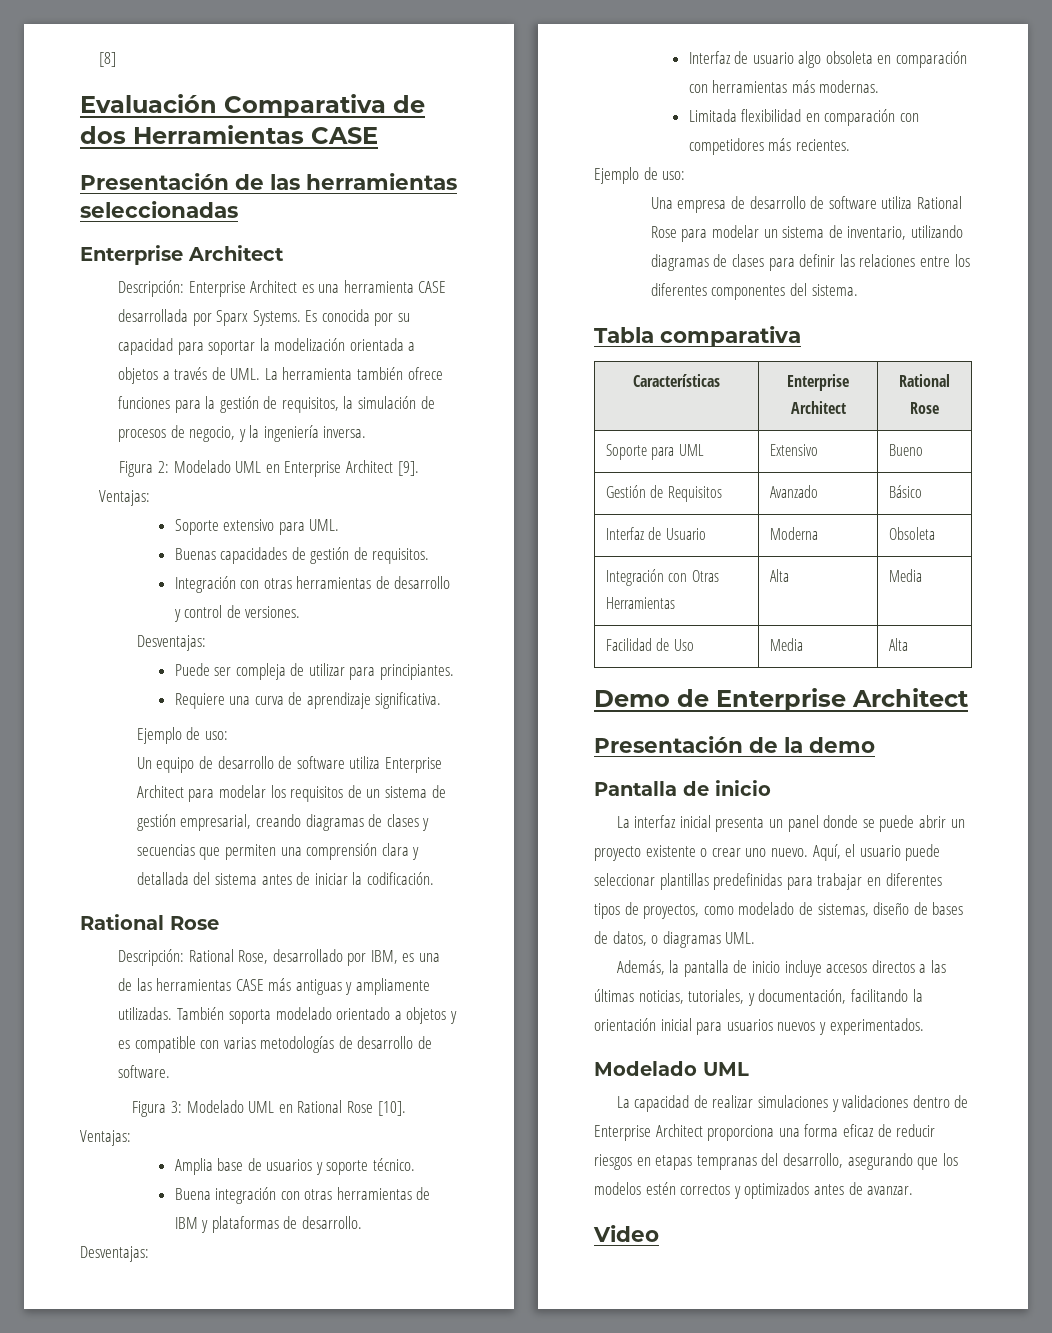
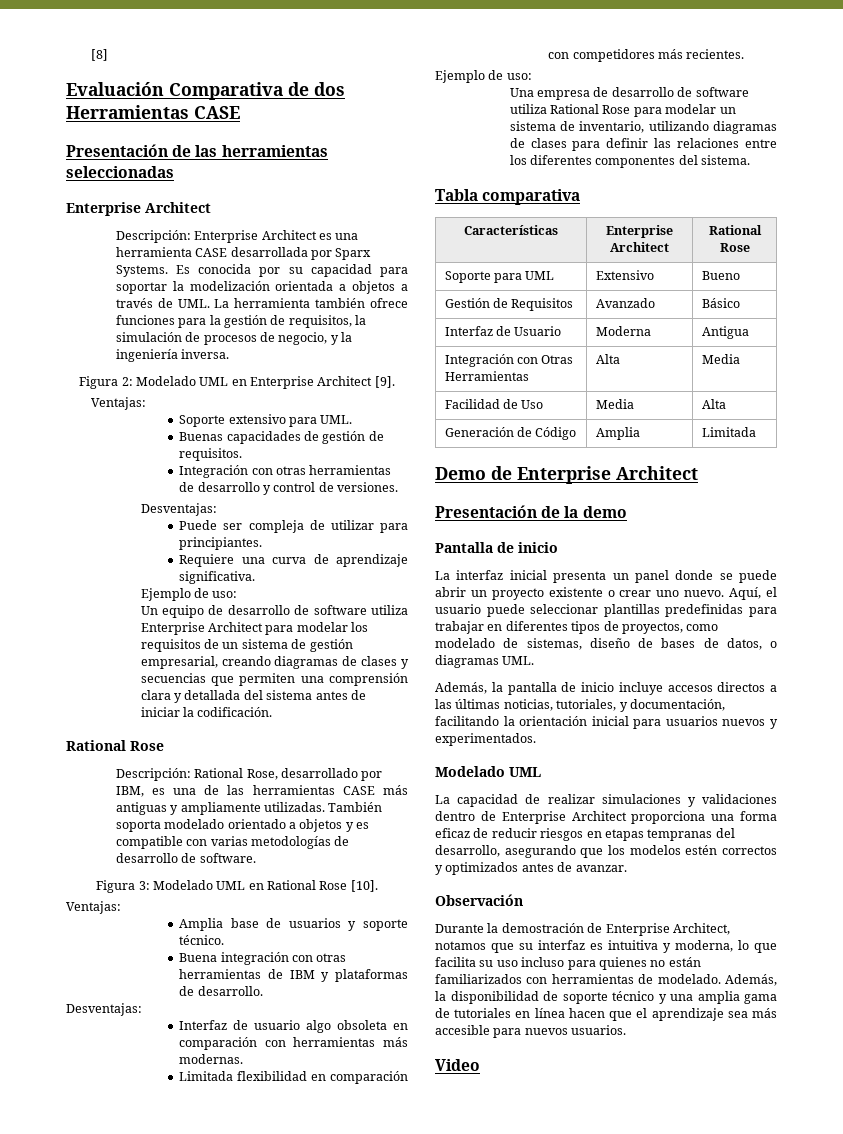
[889,527,936,540] Obsoleta -> [701,326,749,339] Antigua
(909, 644) none -> [444,427,577,440] [595,427,640,440] [701,427,756,437] // Generación de Código | Amplia | Limitada
(914, 1190) none -> [435,894,523,906] [435,923,730,936] [435,940,777,953] [435,957,701,970] [435,974,777,986] [435,991,777,1004] [435,1008,777,1021] [435,1025,627,1038] // Observación // Durante la demostración de Enterprise Architect, notamos que su interfaz es intuitiva y moderna, lo que facilita su uso incluso para quienes no están familiarizados con herramientas de modelado. Además, la disponibilidad de soporte técnico y una amplia gama de tutoriales en línea hacen que el aprendizaje sea más accesible para nuevos usuarios.

